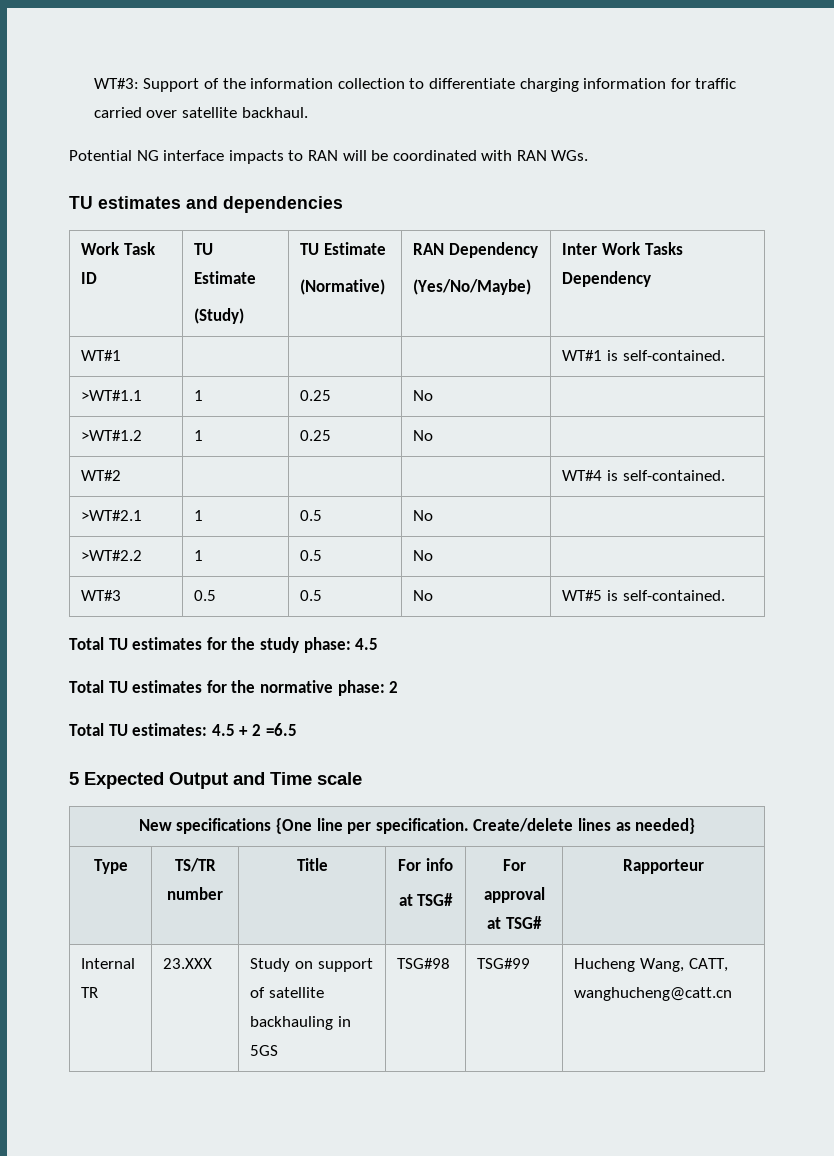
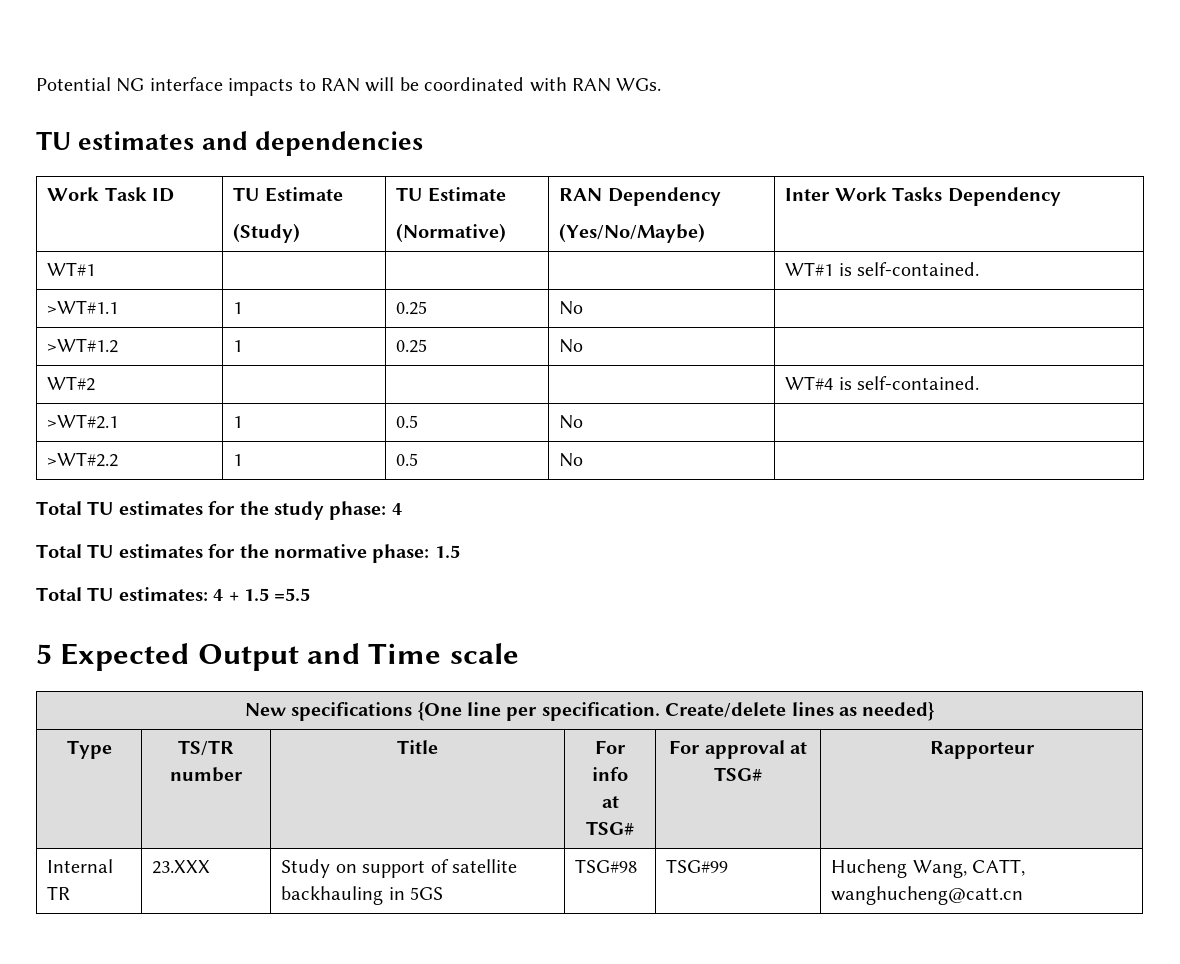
[93,78,737,92] [93,107,308,118] WT#3: Support of the information collection to differentiate charging information for traffic carried over satellite backhaul. // -> (36, 84) none
[81,590,122,601] [194,590,217,601] [300,590,323,601] [413,590,434,601] [562,590,725,601] // WT#3 | 0.5 | 0.5 | No | WT#5 is self-contained. -> (584, 460) none
[355,638,379,650] 4.5 -> [391,503,402,515] 4
[389,681,399,693] 2 -> [434,545,460,558] 1.5
[211,723,297,736] 4.5 + 2 =6.5 -> [213,588,311,601] 4 + 1.5 =5.5

